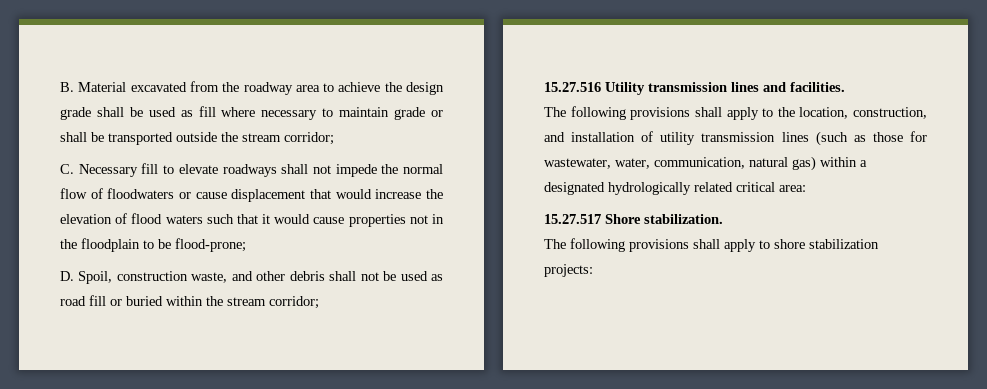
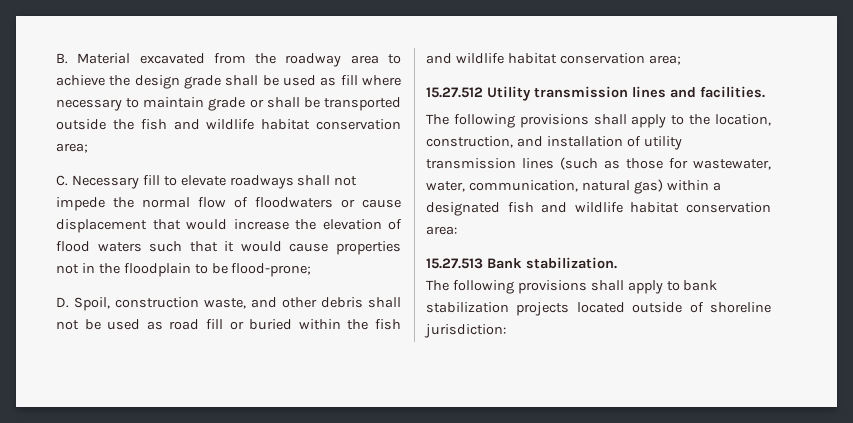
[242,132,334,145] stream corridor; -> [140,119,401,130] [56,143,88,153] fish and wildlife habitat conservation area;
[227,296,319,309] [544,82,601,92] stream corridor; // 15.27.516 -> [375,319,402,330] [426,53,681,65] [426,87,483,98] fish and wildlife habitat conservation area; // 15.27.512
[608,182,775,195] hydrologically related critical -> [507,202,771,213] fish and wildlife habitat conservation
[544,214,641,224] 15.27.517 Shore -> [426,258,522,269] 15.27.513 Bank
[774,239,879,249] [544,264,593,277] shore stabilization projects: -> [683,280,718,291] [426,302,771,316] [424,324,506,338] bank stabilization projects located outside of shoreline jurisdiction:

